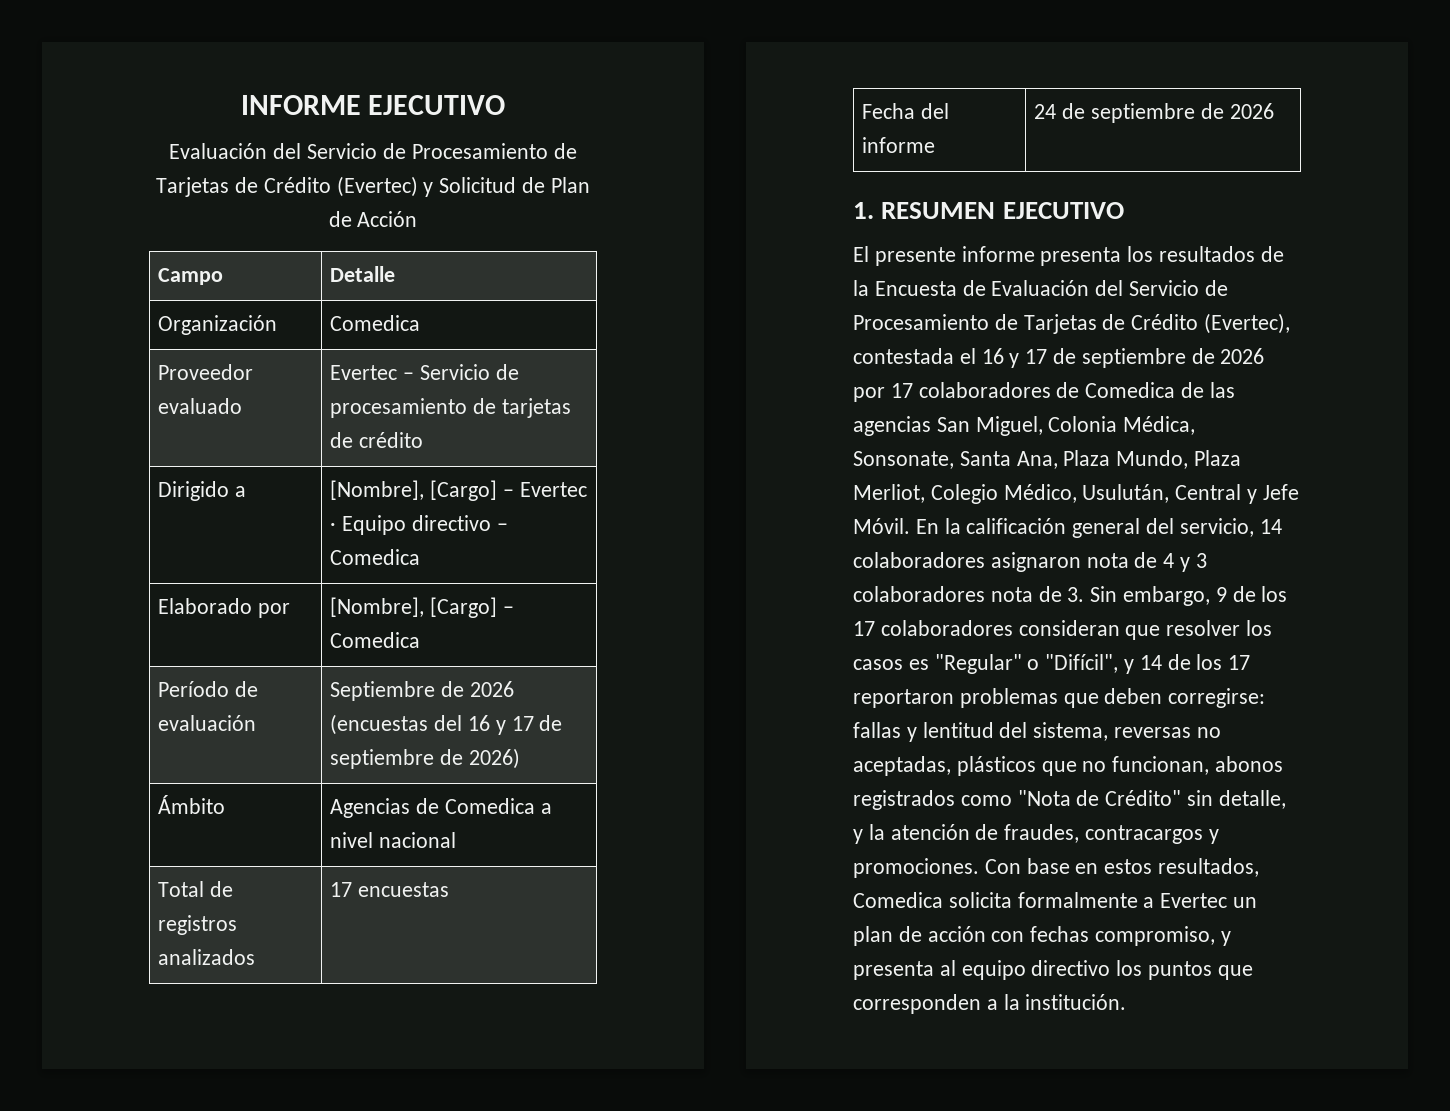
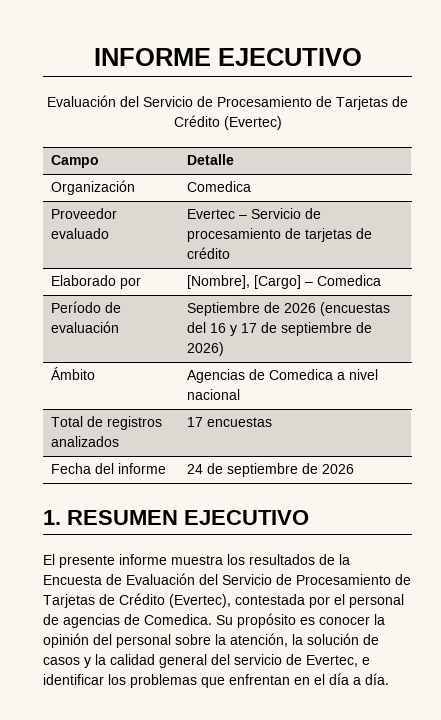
[423,177,590,197] [328,211,418,227] y Solicitud de Plan de Acción -> (282, 123) none
[158,481,247,501] [330,480,587,501] [330,515,508,535] [330,549,421,565] // Dirigido a | [Nombre], [Cargo] – Evertec · Equipo directivo – Comedica -> (231, 253) none
[1040,247,1122,266] presenta -> [171,555,223,565] muestra
[959,348,1265,368] [853,382,1235,402] [853,416,1196,436] [853,450,1242,469] [853,484,1299,504] [853,518,1282,538] [853,552,1207,572] [853,586,1288,606] [853,620,1273,640] [853,654,1251,674] [853,688,1266,708] [853,722,1221,742] [853,756,1284,776] [853,790,1286,810] [853,824,1219,844] [853,858,1260,878] [853,892,1258,908] [853,926,1231,946] [853,960,1253,980] [853,994,1127,1014] el 16 y 17 de septiembre de 2026 por 17 colaboradores de Comedica de las agencias San Miguel, Colonia Médica, Sonsonate, Santa Ana, Plaza Mundo, Plaza Merliot, Colegio Médico, Usulután, Central y Jefe Móvil. En la calificación general del servicio, 14 colaboradores asignaron nota de 4 y 3 colaboradores nota de 3. Sin embargo, 9 de los 17 colaboradores consideran que resolver los casos es "Regular" o "Difícil", y 14 de los 17 reportaron problemas que deben corregirse: fallas y lentitud del sistema, reversas no aceptadas, plásticos que no funcionan, abonos registrados como "Nota de Crédito" sin detalle, y la atención de fraudes, contracargos y promociones. Con base en estos resultados, Comedica solicita formalmente a Evertec un plan de acción con fechas compromiso, y presenta al equipo directivo los puntos que corresponden a la institución. -> [309,594,404,608] [43,613,385,628] [43,633,379,648] [43,654,370,668] [43,673,389,688] por el personal de agencias de Comedica. Su propósito es conocer la opinión del personal sobre la atención, la solución de casos y la calidad general del servicio de Evertec, e identificar los problemas que enfrentan en el día a día.

